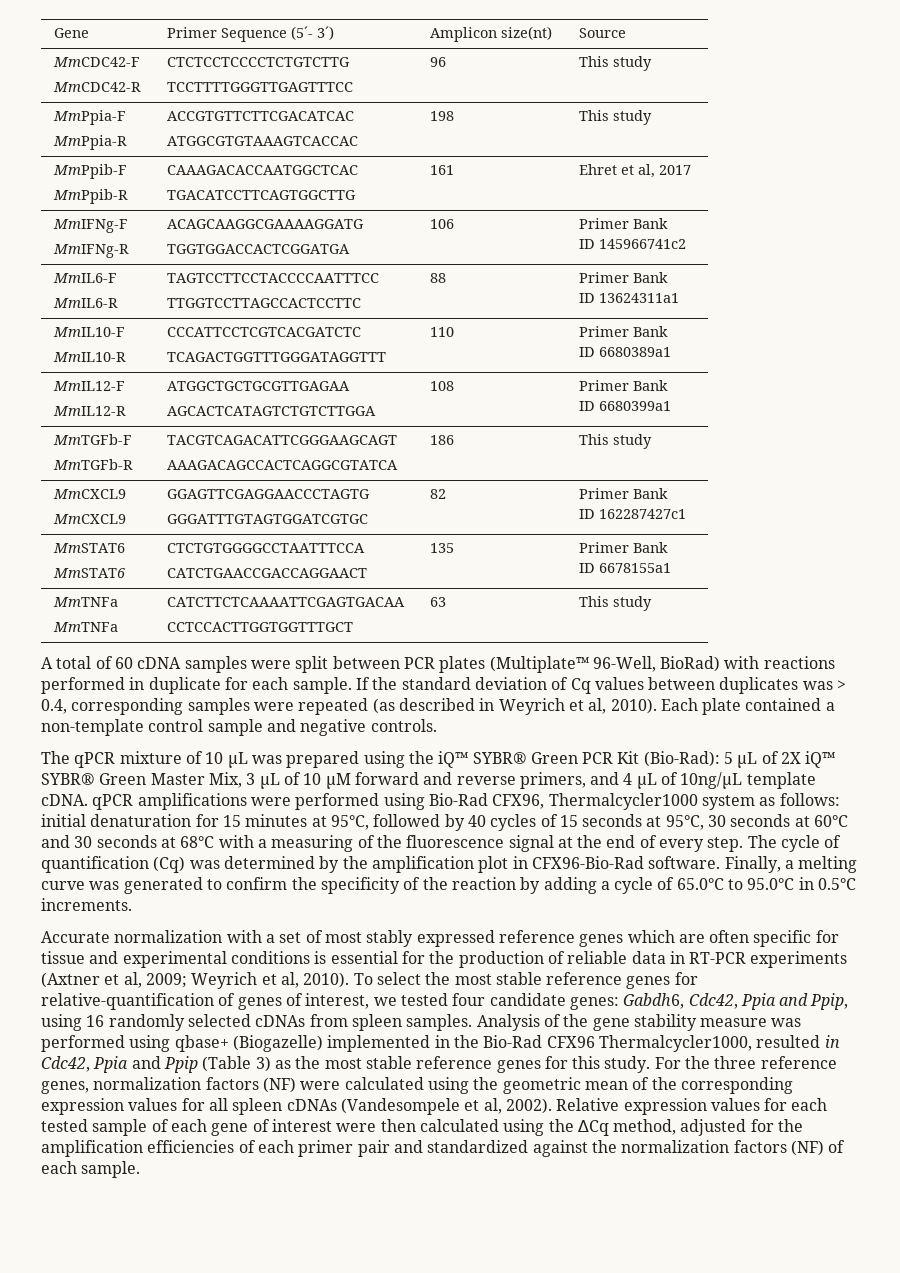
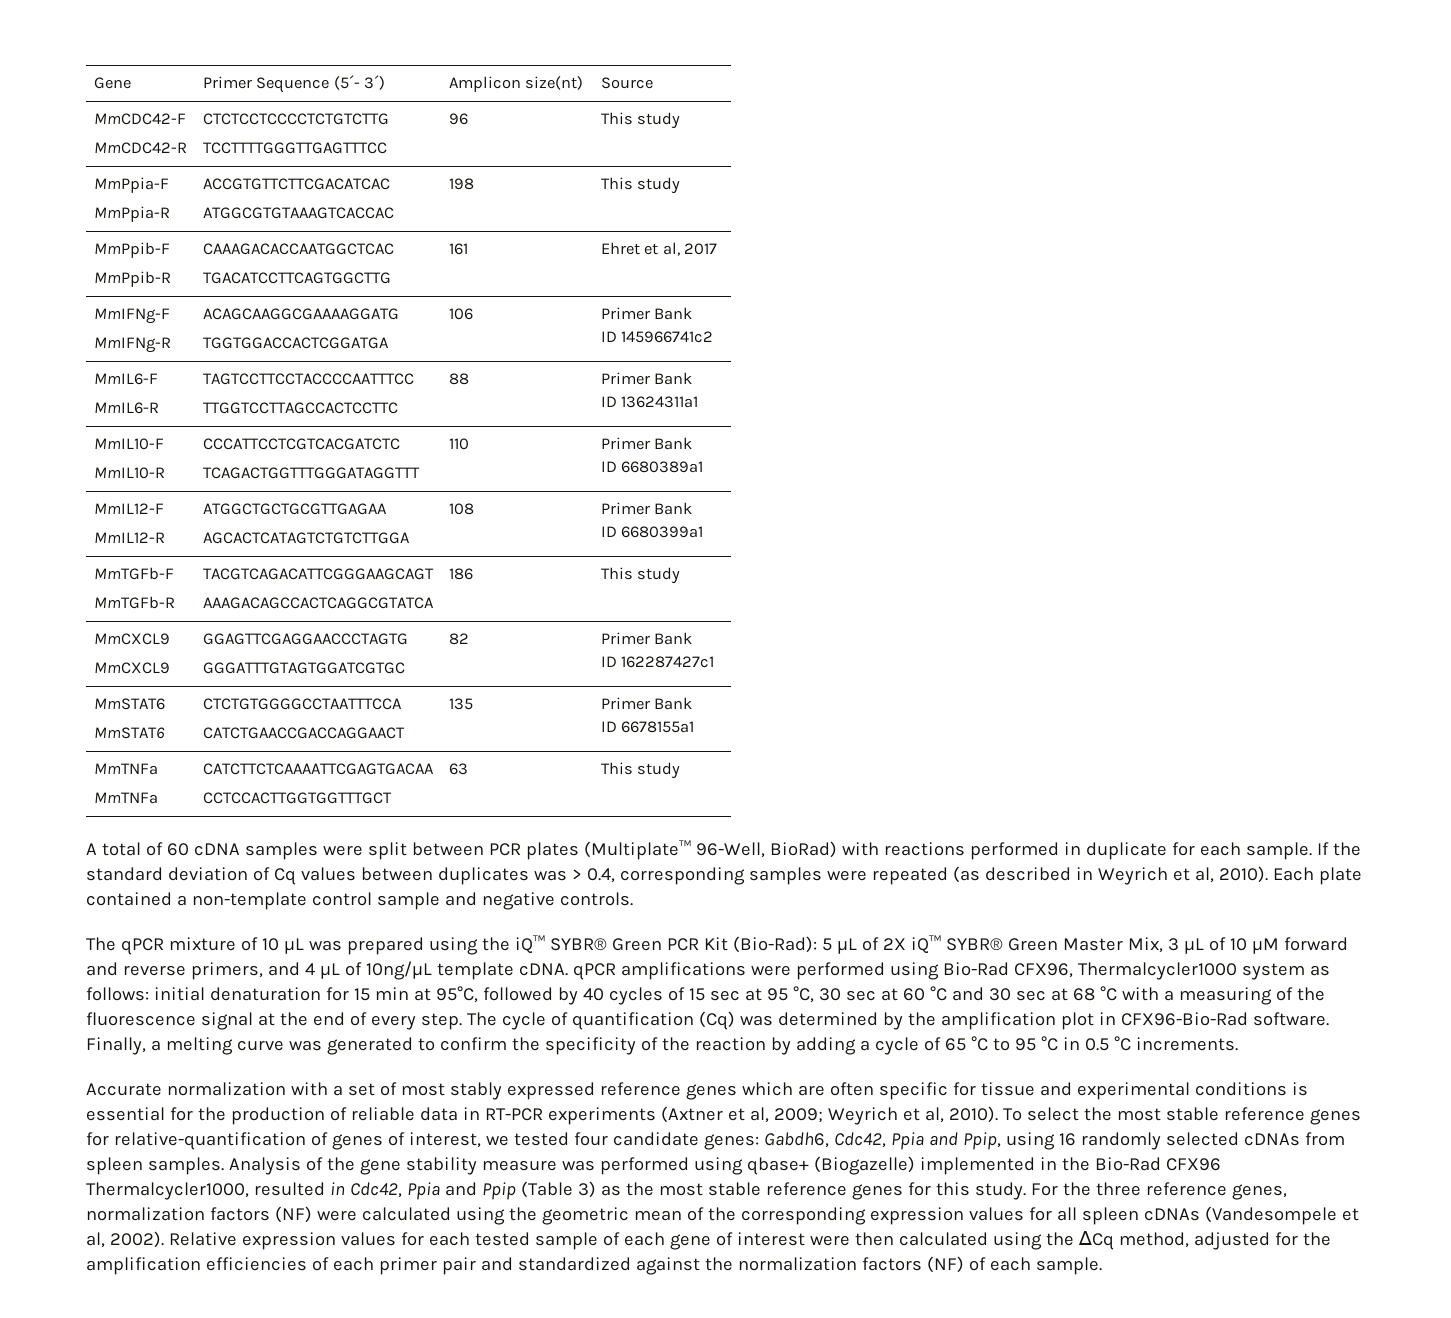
[245,814,308,827] minutes -> [374,987,409,1000] min
[582,814,849,830] [41,835,215,848] seconds at 95°C, 30 seconds at 60°C and 30 seconds at 68°C -> [709,986,1117,1003] sec at 95 °C, 30 sec at 60 °C and 30 sec at 68 °C
[676,877,857,890] 65.0°C to 95.0°C in 0.5°C -> [944,1036,1131,1051] 65 °C to 95 °C in 0.5 °C

